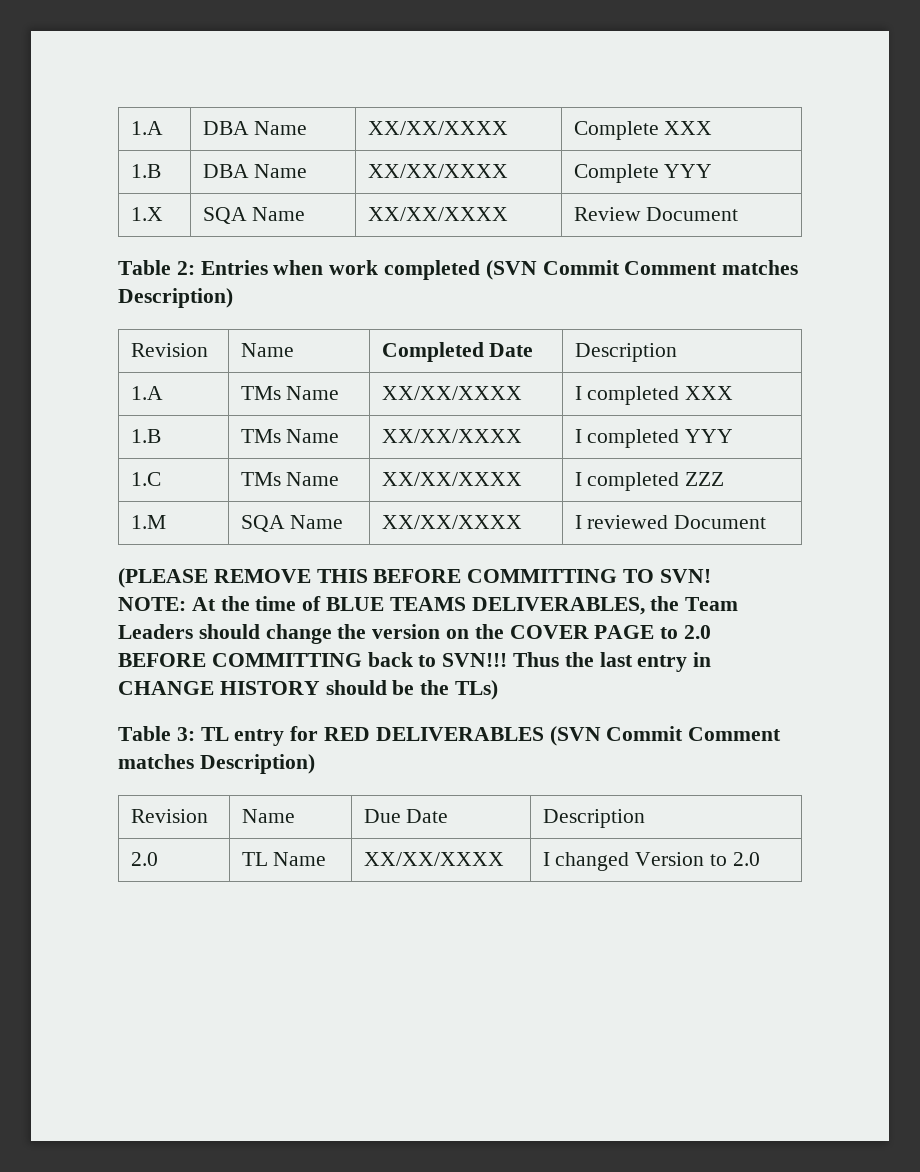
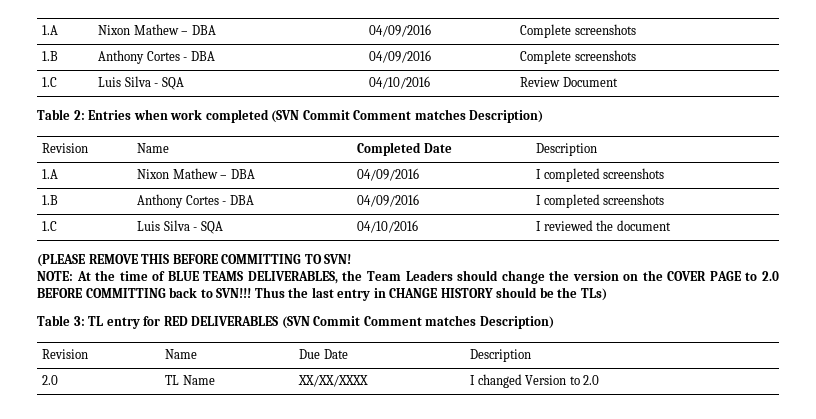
[130,121,163,135] [202,121,308,135] [367,121,508,135] [573,121,713,140] [130,164,161,178] [202,164,308,178] [367,164,508,178] [573,164,713,183] [130,207,163,221] [202,207,306,224] [367,207,508,221] 1.A | DBA Name | XX/XX/XXXX | Complete XXX // 1.B | DBA Name | XX/XX/XXXX | Complete YYY // 1.X | SQA Name | XX/XX/XXXX -> [42,25,59,35] [98,24,216,35] [369,24,432,37] [520,24,636,38] [42,51,59,61] [98,50,215,64] [369,50,432,63] [520,50,636,64] [42,77,58,87] [98,76,184,90] [369,76,431,89] 1.A | Nixon Mathew – DBA | 04/09/2016 | Complete screenshots // 1.B | Anthony Cortes - DBA | 04/09/2016 | Complete screenshots // 1.C | Luis Silva - SQA | 04/10/2016
[240,386,340,400] [381,386,522,400] [574,386,734,405] [130,429,161,443] [240,429,340,443] [381,429,522,443] [574,429,734,448] [130,472,161,486] [240,472,340,486] [381,472,522,486] [574,472,725,491] [130,515,166,529] [240,515,344,532] [381,515,522,529] TMs Name | XX/XX/XXXX | I completed XXX // 1.B | TMs Name | XX/XX/XXXX | I completed YYY // 1.C | TMs Name | XX/XX/XXXX | I completed ZZZ // 1.M | SQA Name | XX/XX/XXXX -> [137,168,255,179] [357,168,420,181] [536,168,665,182] [42,195,59,205] [137,194,254,208] [357,194,420,207] [536,194,665,208] [42,221,58,231] [137,220,223,234] [357,220,419,233] Nixon Mathew – DBA | 04/09/2016 | I completed screenshots // 1.B | Anthony Cortes - DBA | 04/09/2016 | I completed screenshots // 1.C | Luis Silva - SQA | 04/10/2016
[674,515,767,529] Document -> [596,220,671,231] the document

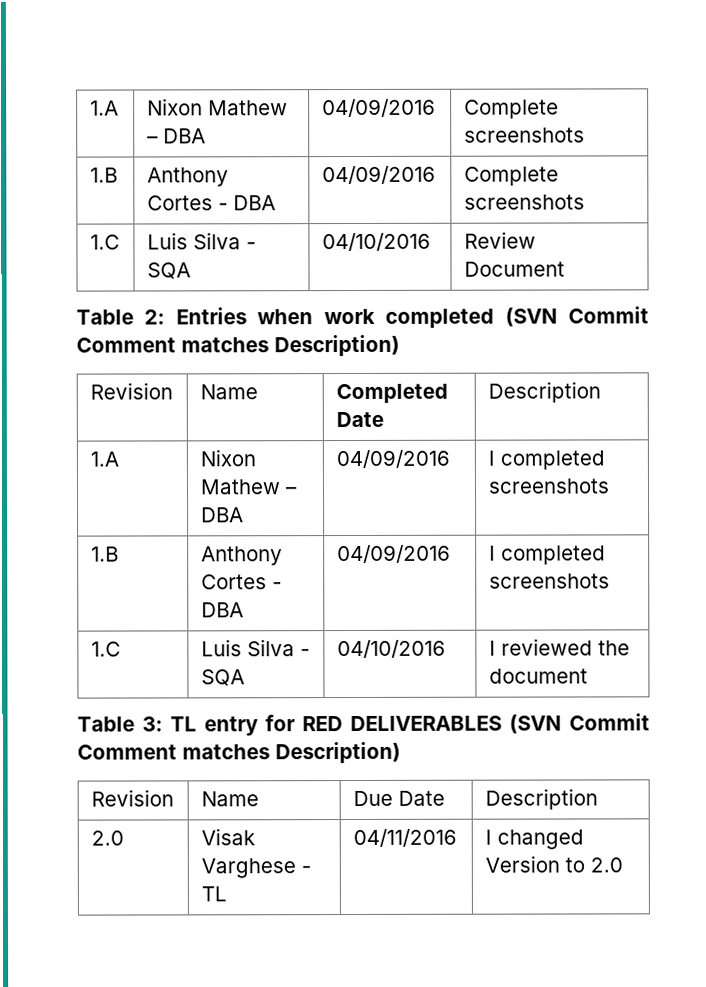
[37,254,352,267] [37,270,779,284] [37,287,607,301] // (PLEASE REMOVE THIS BEFORE COMMITTING TO SVN! // NOTE: At the time of BLUE TEAMS DELIVERABLES, the Team Leaders should change the version on the COVER PAGE to 2.0 BEFORE COMMITTING back to SVN!!! Thus the last entry in CHANGE HISTORY should be the TLs) -> (588, 676) none
[165,375,215,385] [298,375,369,387] TL Name | XX/XX/XXXX -> [200,828,255,846] [200,858,311,879] [200,886,227,902] [352,828,457,848] Visak Varghese - TL | 04/11/2016

